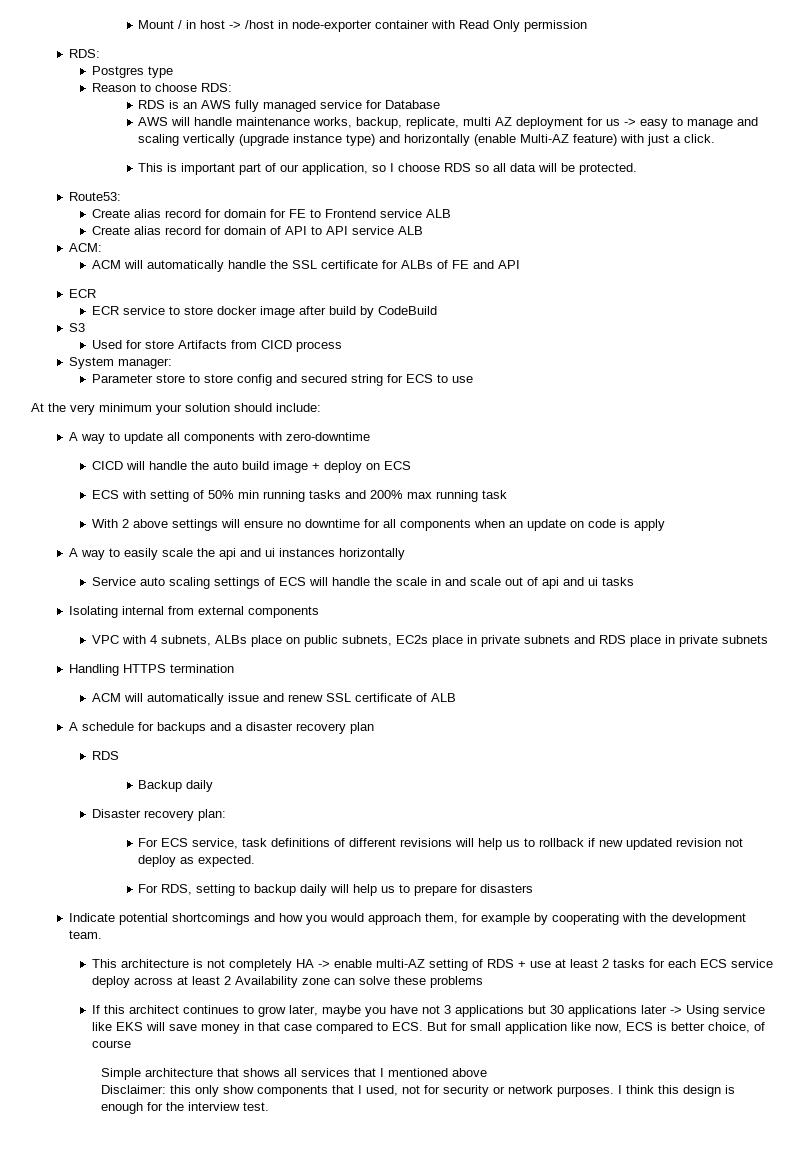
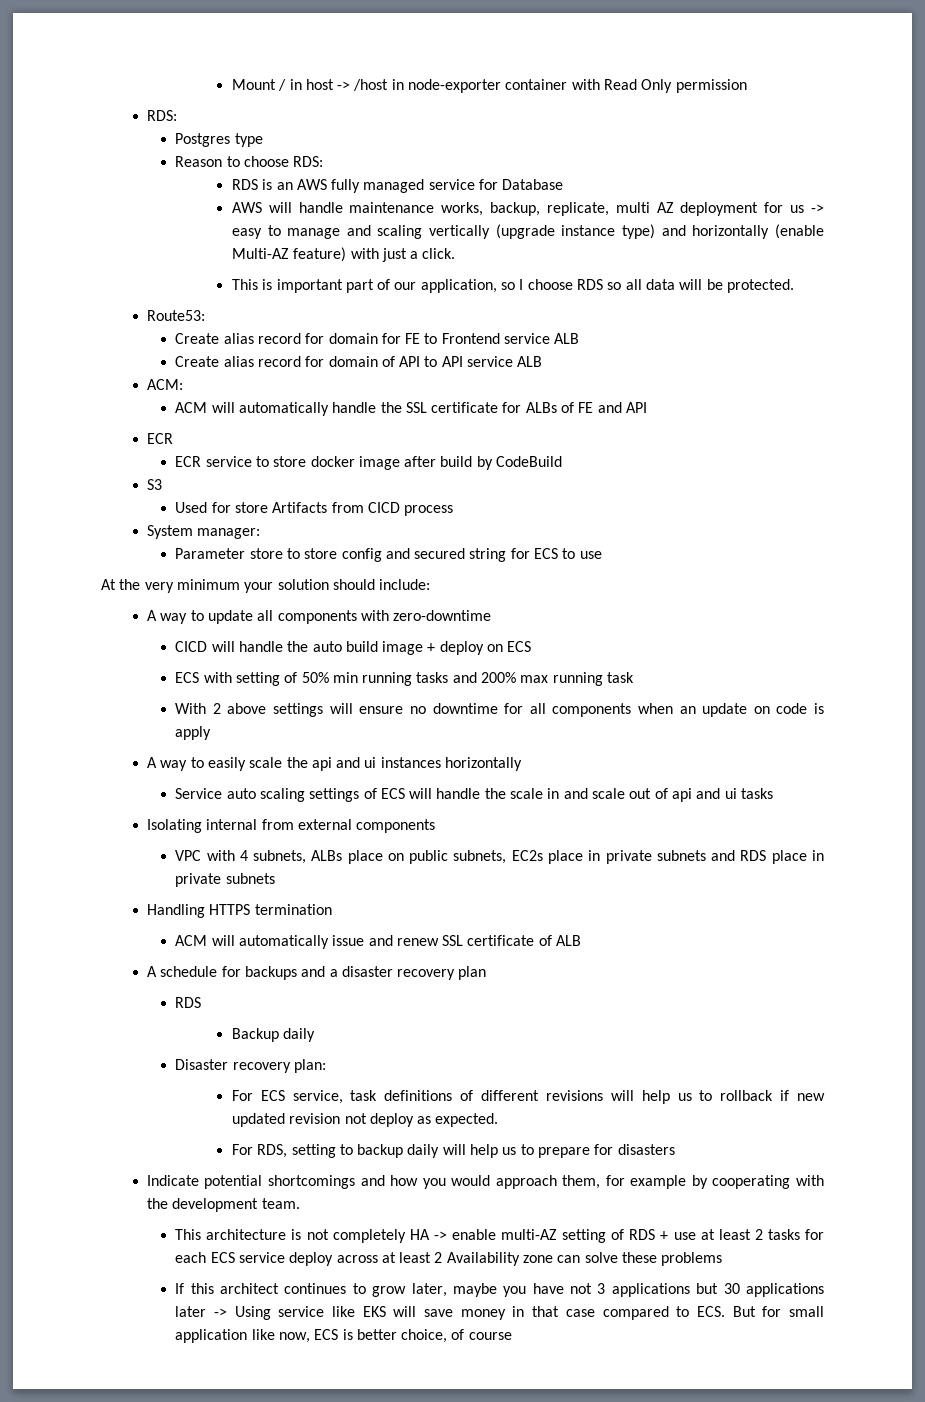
[100,1068,487,1080] [100,1085,735,1097] [100,1102,269,1114] // Simple architecture that shows all services that I mentioned above // Disclaimer: this only show components that I used, not for security or network purposes. I think this design is enough for the interview test. -> (512, 1336) none

